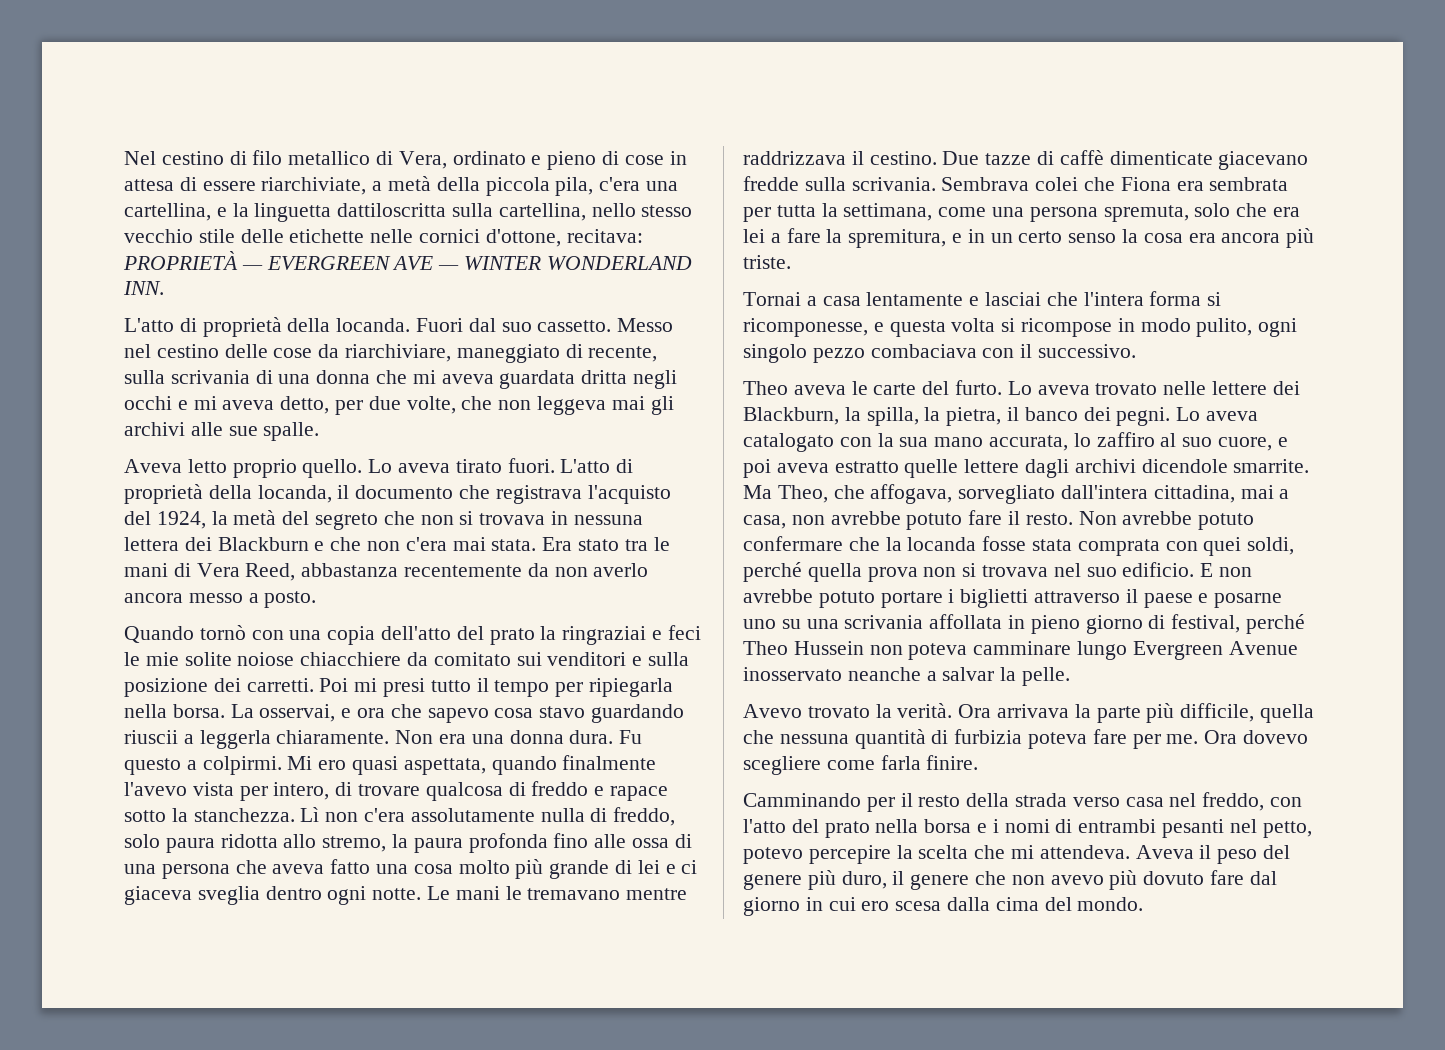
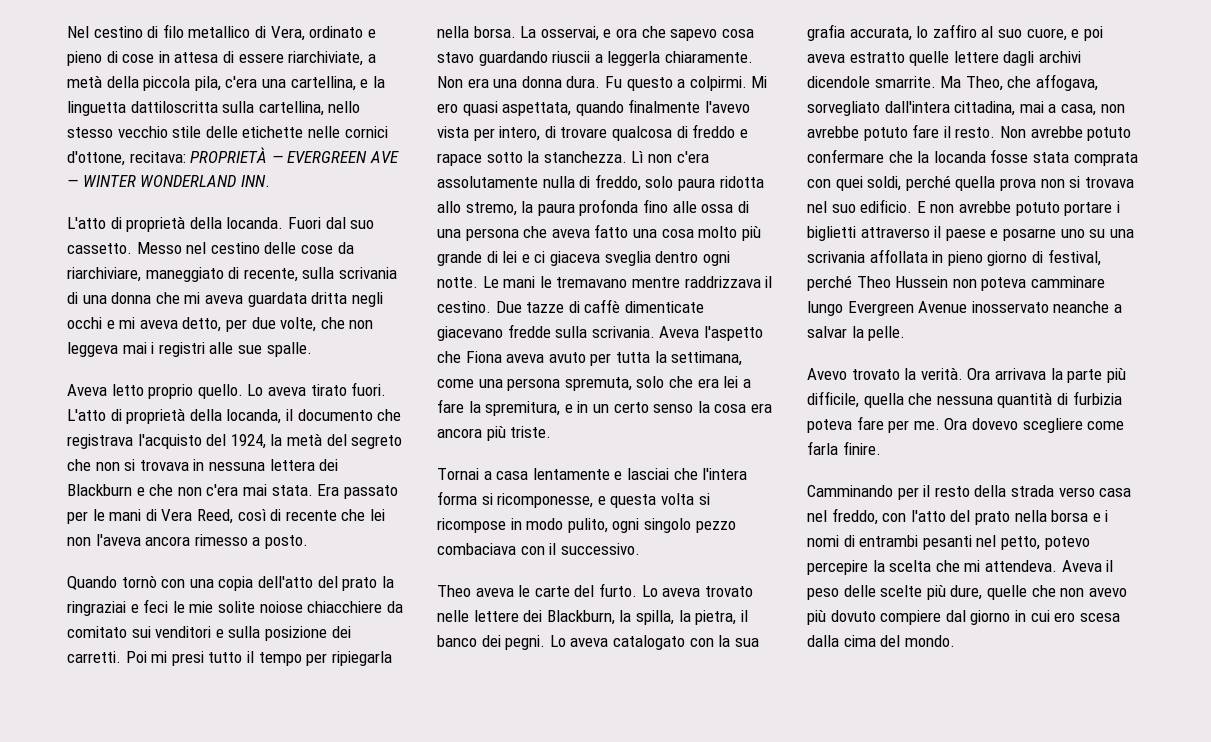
[650,396,674,415] [124,422,185,436] gli archivi -> [151,342,205,357] i registri
[578,539,648,551] stato tra -> [343,485,398,499] [67,511,88,524] passato per
[301,563,649,577] [124,593,243,603] abbastanza recentemente da non averlo ancora messo -> [237,509,385,521] [67,534,248,546] così di recente che lei non l'aveva ancora rimesso
[941,177,1289,191] Sembrava colei che Fiona era sembrata -> [659,326,763,341] [437,351,586,363] Aveva l'aspetto che Fiona aveva avuto
[934,437,984,447] mano -> [807,24,845,41] grafia
[1263,845,1291,859] [743,870,970,890] del genere più duro, il genere -> [843,585,1027,600] delle scelte più dure, quelle
[1210,870,1245,885] fare -> [880,610,942,625] compiere

